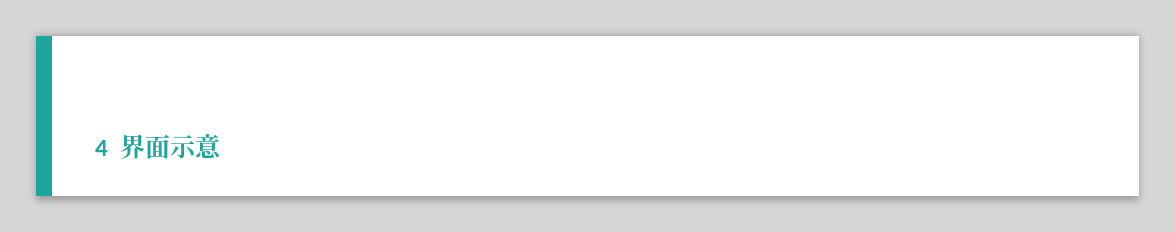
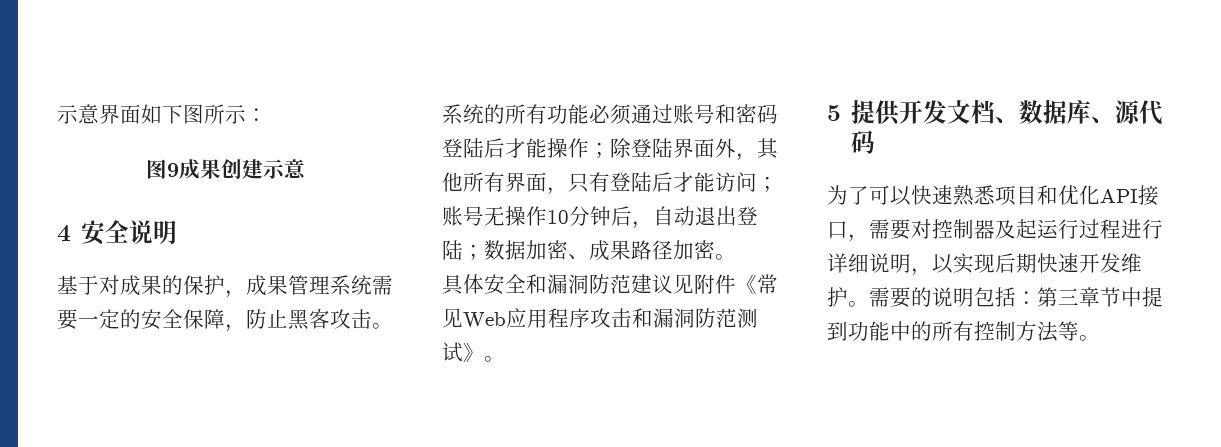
[95,134,223,159] 4界面示意 -> [57,104,267,124] [146,159,306,179] [57,220,178,245] [57,275,393,298] [57,309,393,332] [442,104,778,125] [442,138,779,161] [442,172,778,195] [442,206,758,229] [442,240,736,261] [442,274,778,295] [442,308,758,328] [442,342,505,362] [827,100,1164,126] [851,130,876,154] [827,185,1159,206] [827,219,1163,242] [827,253,1142,276] [827,287,1163,308] [827,321,1100,342] 示意界面如下图所示： // 图9成果创建示意 // 4安全说明 // 基于对成果的保护，成果管理系统需要一定的安全保障，防止黑客攻击。系统的所有功能必须通过账号和密码登陆后才能操作；除登陆界面外，其他所有界面，只有登陆后才能访问；账号无操作10分钟后，自动退出登陆；数据加密、成果路径加密。 // 具体安全和漏洞防范建议见附件《常见Web应用程序攻击和漏洞防范测试》。 // 5提供开发文档、数据库、源代码 // 为了可以快速熟悉项目和优化API接口，需要对控制器及起运行过程进行详细说明，以实现后期快速开发维护。需要的说明包括：第三章节中提到功能中的所有控制方法等。

